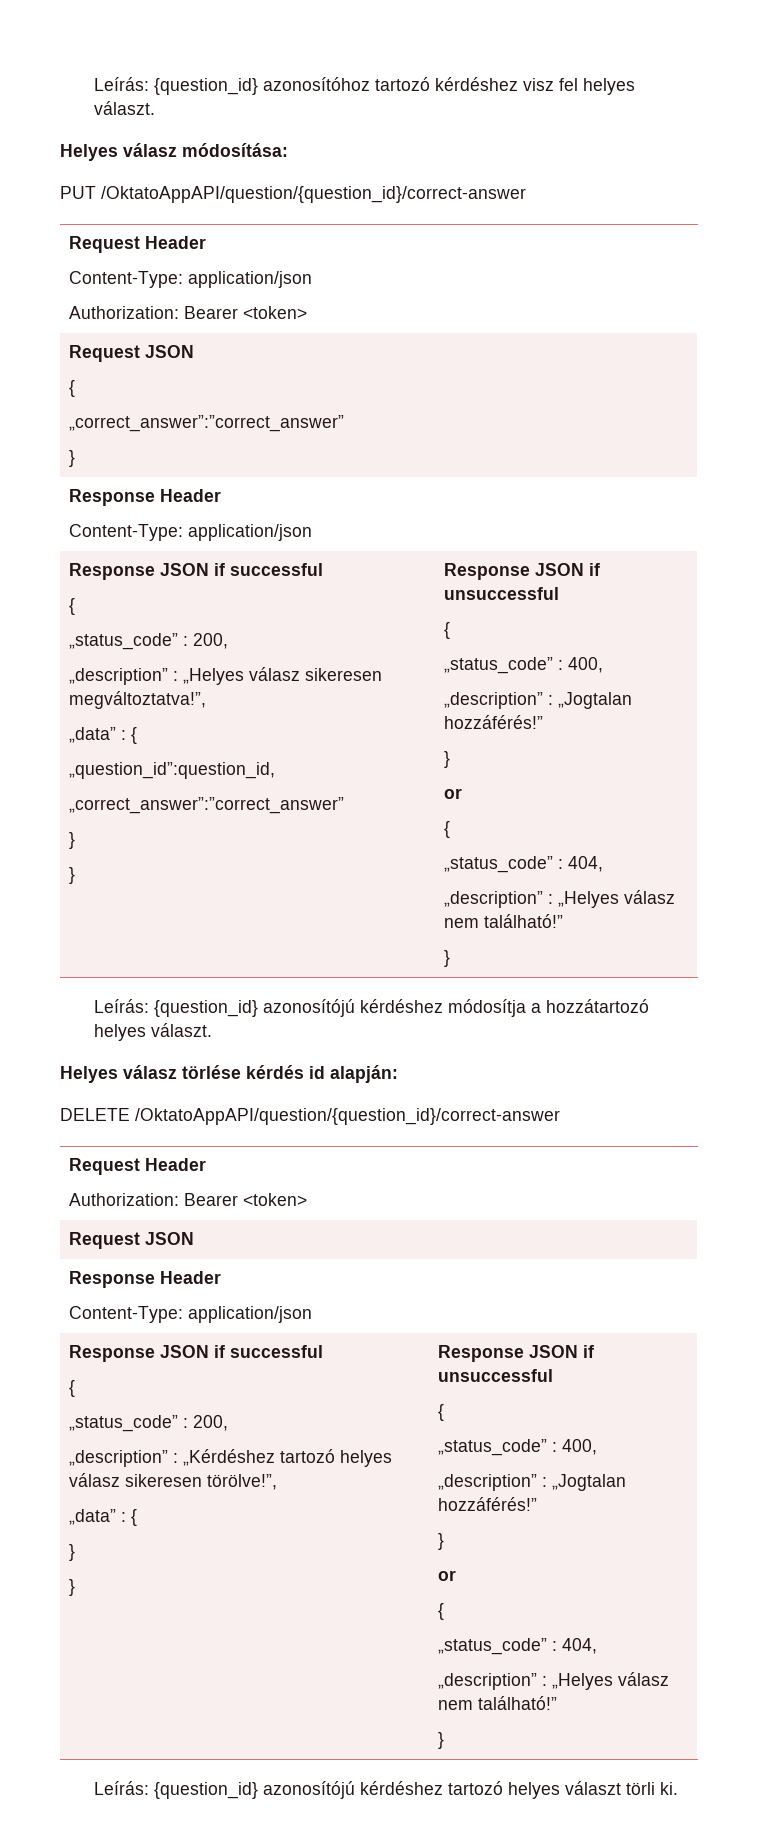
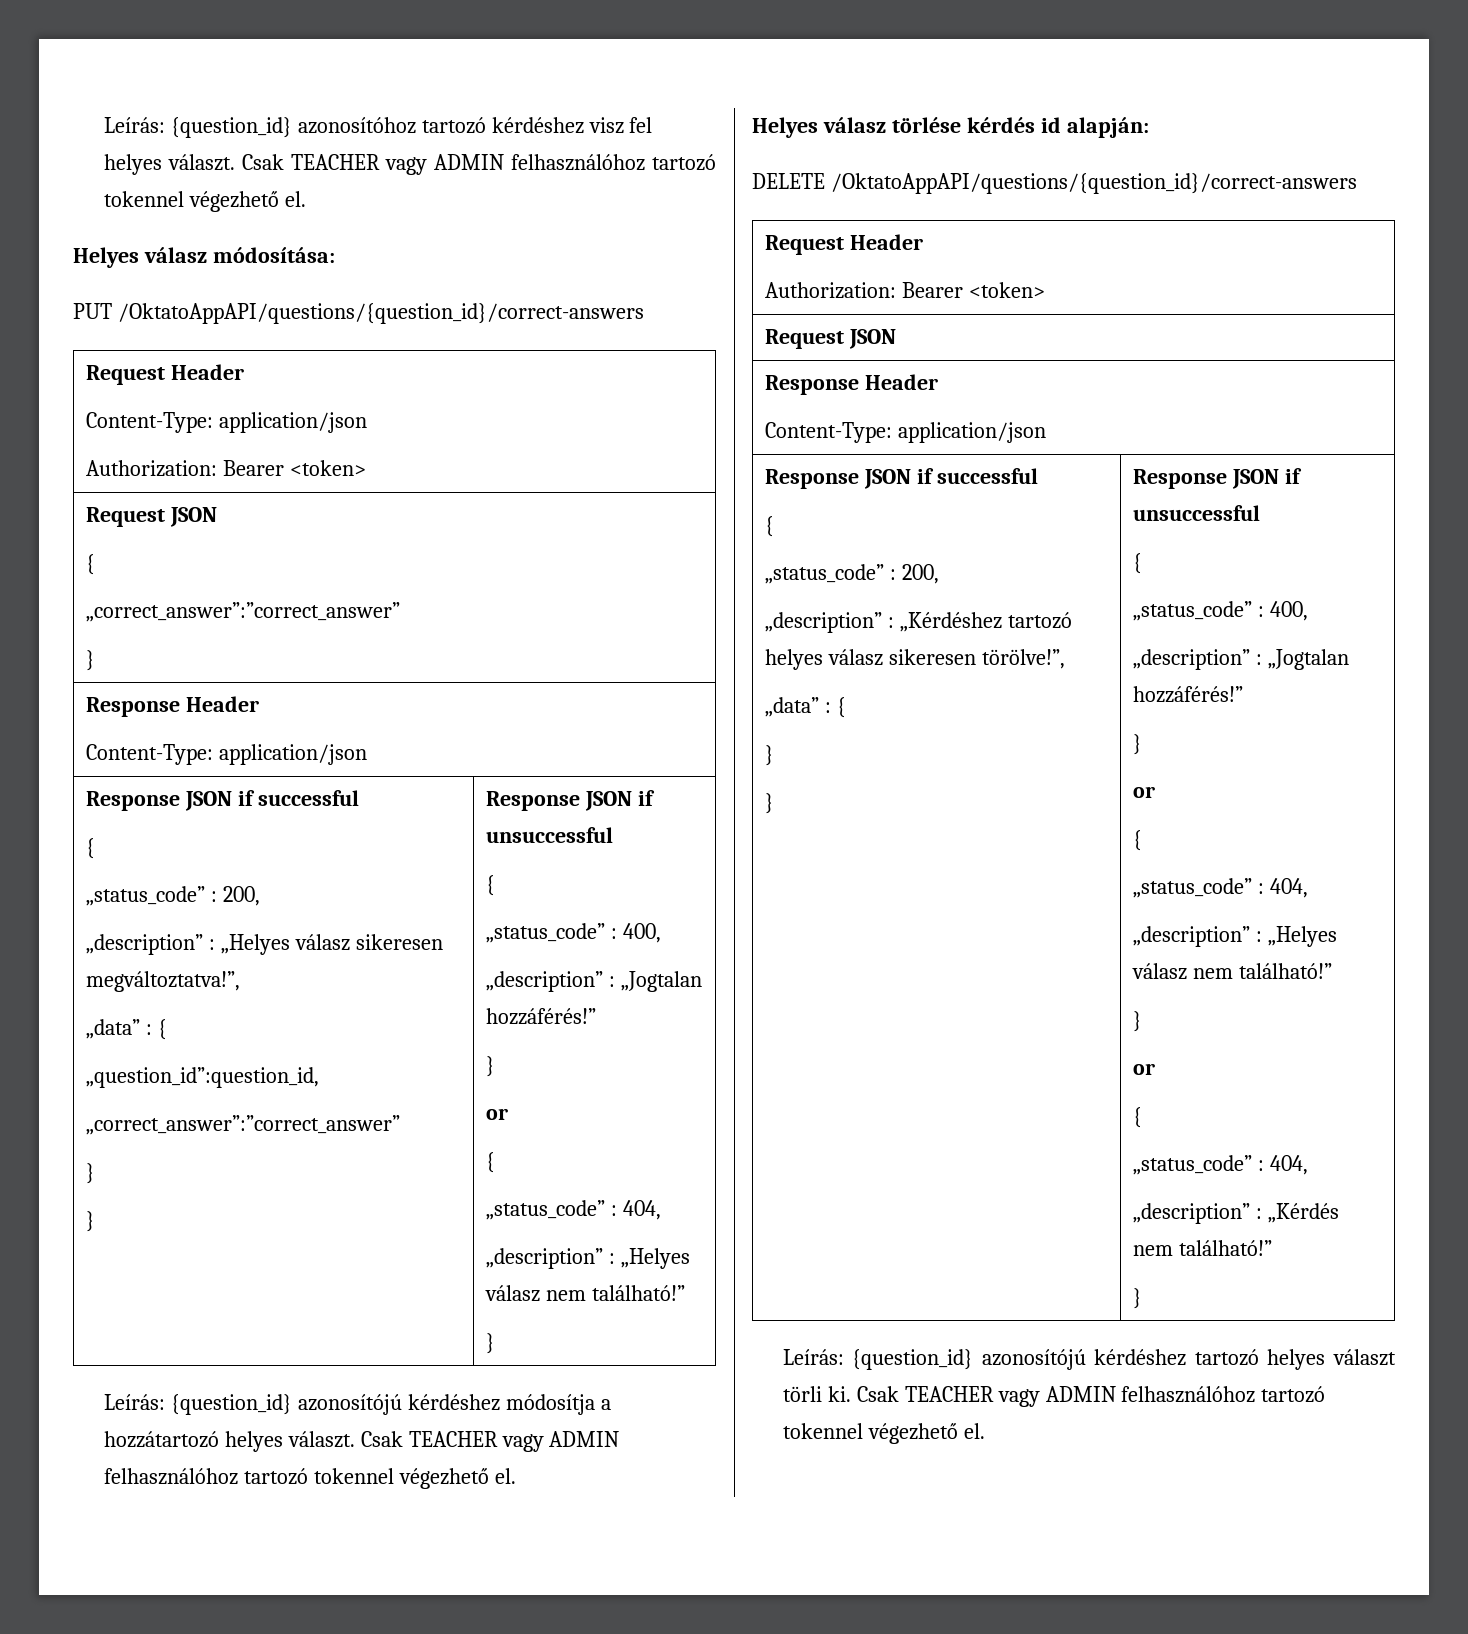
(155, 108) none -> [241,154,716,175] [103,191,306,212] Csak TEACHER vagy ADMIN felhasználóhoz tartozó tokennel végezhető el.
[101,186,526,203] /OktatoAppAPI/question/{question_id}/correct-answer -> [117,303,644,324] /OktatoAppAPI/questions/{question_id}/correct-answers
(212, 1030) none -> [360,1431,620,1452] [103,1468,516,1489] Csak TEACHER vagy ADMIN felhasználóhoz tartozó tokennel végezhető el.
[135,1108,560,1125] /OktatoAppAPI/question/{question_id}/correct-answer -> [830,173,1357,194] /OktatoAppAPI/questions/{question_id}/correct-answers
(445, 1740) none -> [1132,1063,1155,1075] [1132,1107,1142,1128] [1132,1155,1308,1175] [1132,1203,1339,1224] [1132,1240,1272,1256] [1132,1288,1142,1309] // or // { // „status_code” : 404, // „description” : „Kérdés nem található!” // }
(678, 1788) none -> [856,1386,1326,1407] [782,1423,985,1444] Csak TEACHER vagy ADMIN felhasználóhoz tartozó tokennel végezhető el.

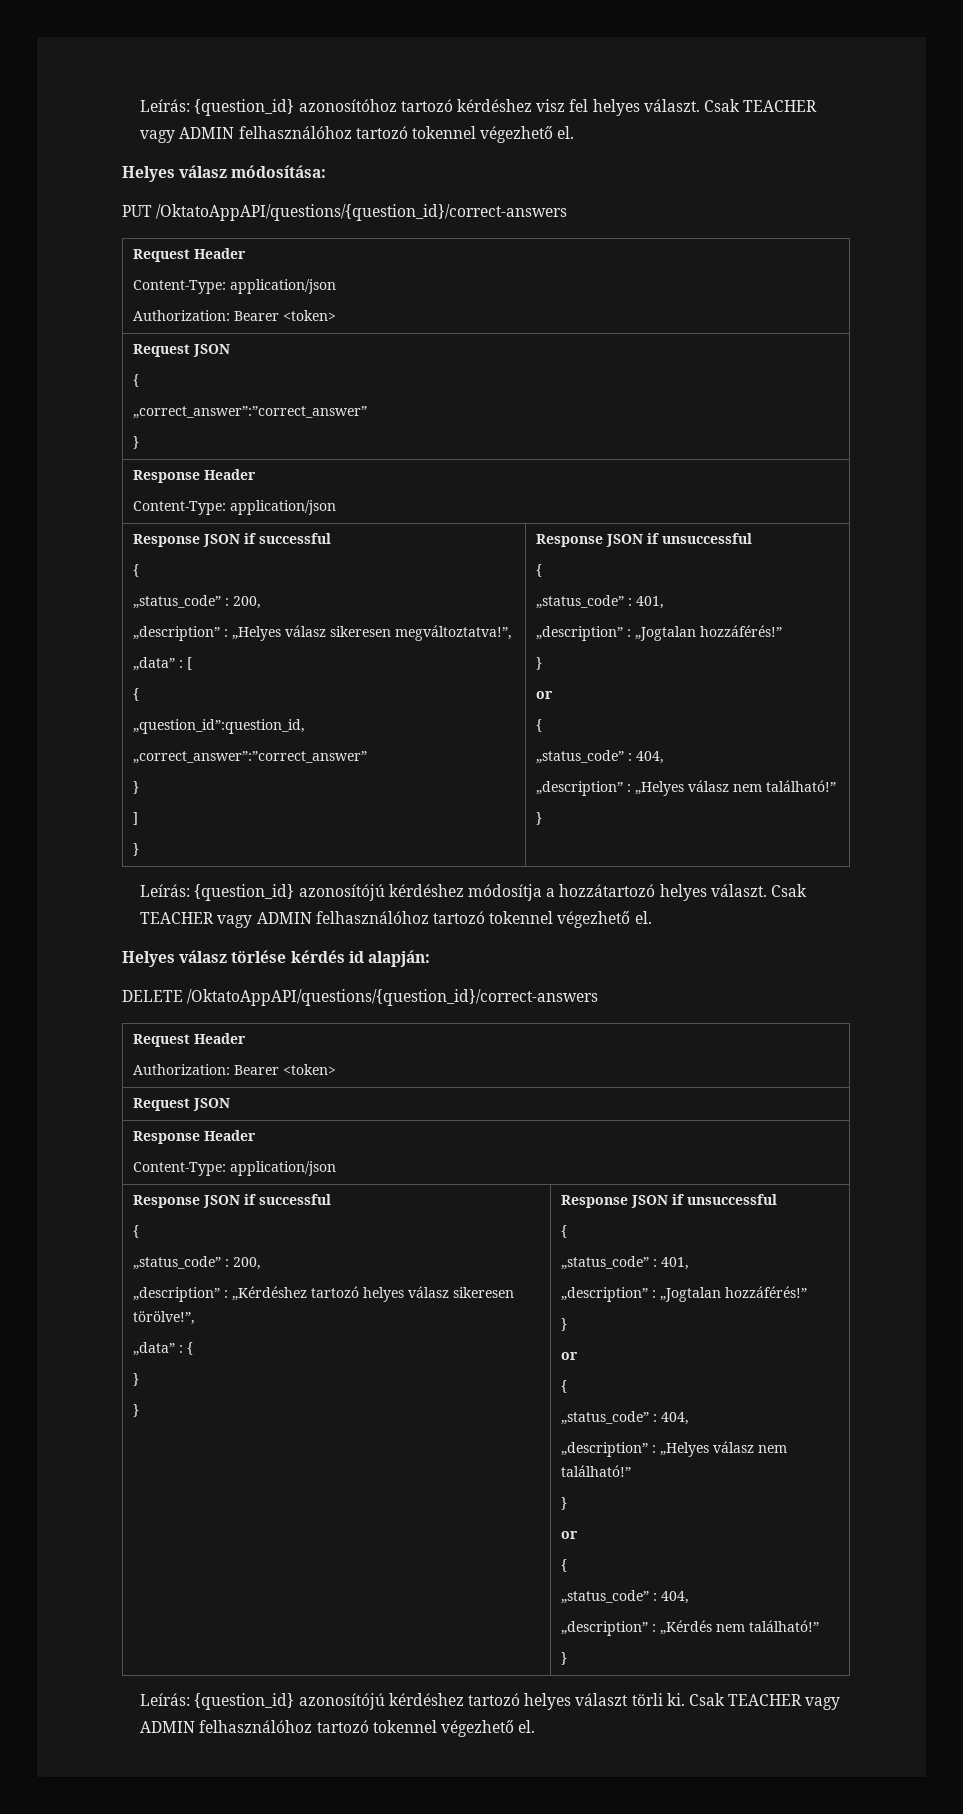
(152, 1029) none -> [187,657,193,670] [ //
[85,1211,95,1232] [485,790,655,811] [485,827,613,843] [485,875,495,896] [485,923,661,943] // } | Response JSON if unsuccessful // { // „status_code” : 400, -> [133,812,139,825] [133,843,140,856] [536,533,753,547] [536,564,543,577] [536,595,665,609] // ] // } | Response JSON if unsuccessful // { // „status_code” : 401,
[1269,601,1308,621] 400, -> [661,1257,690,1270] 401,

